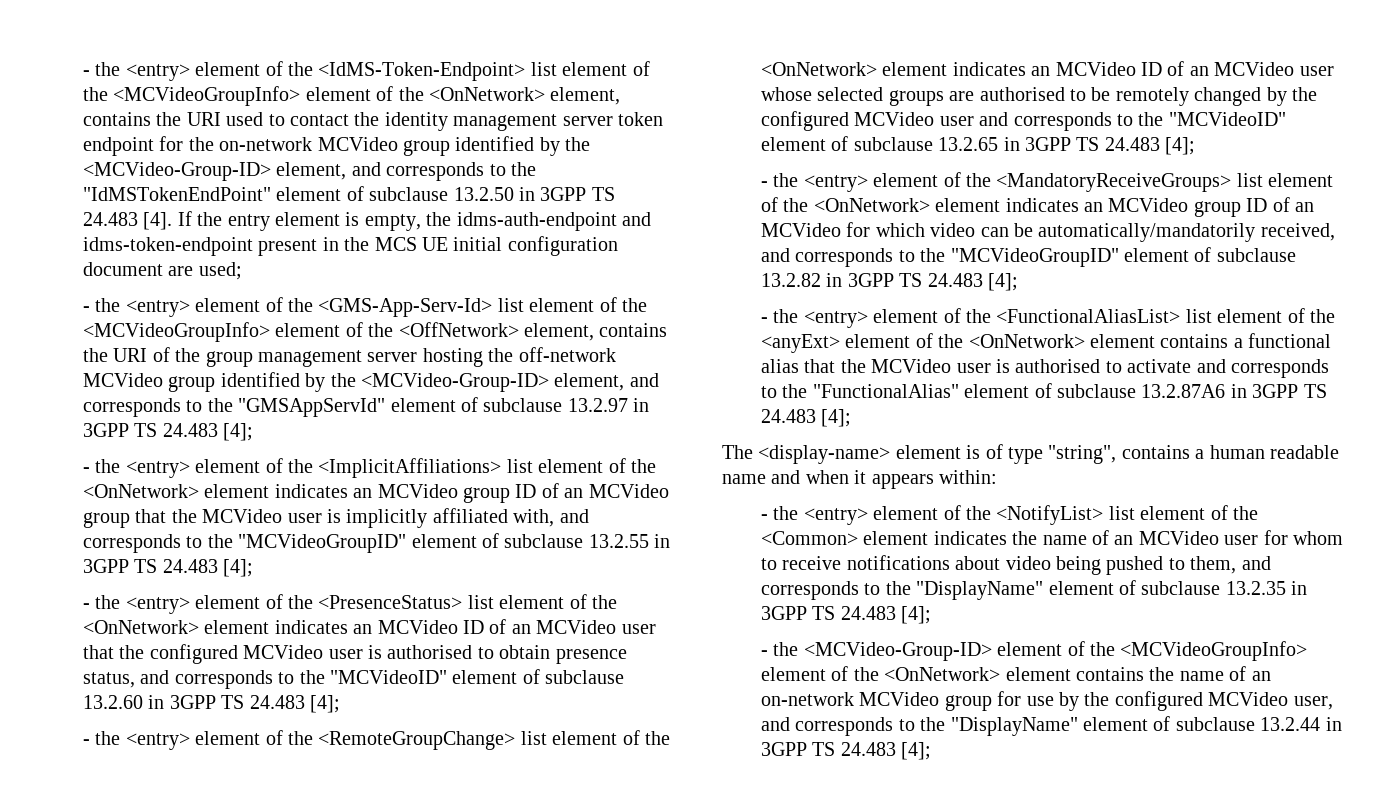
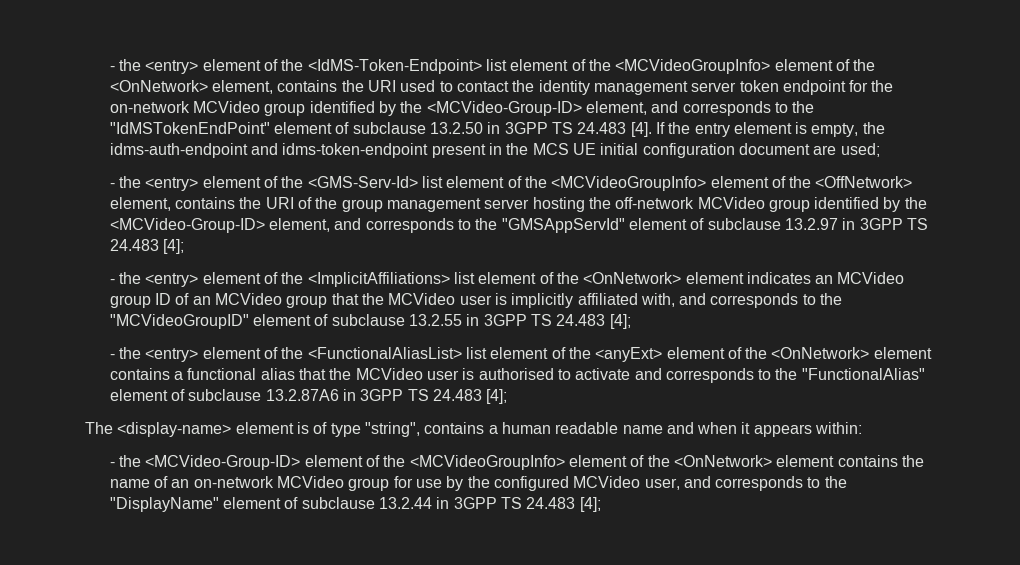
[318,298,493,317] <GMS-App-Serv-Id> -> [307,176,418,188] <GMS-Serv-Id>
[83,594,618,614] [83,619,656,634] [83,644,627,664] [83,669,625,689] [83,695,341,713] [83,730,671,750] [761,61,1334,76] [761,87,1318,106] [761,111,1286,131] [761,136,1196,155] [761,172,1334,192] [761,197,1315,217] [761,222,1335,242] [761,247,1296,267] [761,273,1019,291] // - the <entry> element of the <PresenceStatus> list element of the <OnNetwork> element indicates an MCVideo ID of an MCVideo user that the configured MCVideo user is authorised to obtain presence status, and corresponds to the "MCVideoID" element of subclause 13.2.60 in 3GPP TS 24.483 [4]; // - the <entry> element of the <RemoteGroupChange> list element of the <OnNetwork> element indicates an MCVideo ID of an MCVideo user whose selected groups are authorised to be remotely changed by the configured MCVideo user and corresponds to the "MCVideoID" element of subclause 13.2.65 in 3GPP TS 24.483 [4]; // - the <entry> element of the <MandatoryReceiveGroups> list element of the <OnNetwork> element indicates an MCVideo group ID of an MCVideo for which video can be automatically/mandatorily received, and corresponds to the "MCVideoGroupID" element of subclause 13.2.82 in 3GPP TS 24.483 [4]; -> (631, 321) none
[761,505,1259,525] [761,530,1344,545] [761,555,1271,575] [761,580,1308,600] [761,606,932,624] // - the <entry> element of the <NotifyList> list element of the <Common> element indicates the name of an MCVideo user for whom to receive notifications about video being pushed to them, and corresponds to the "DisplayName" element of subclause 13.2.35 in 3GPP TS 24.483 [4]; -> (863, 428) none

